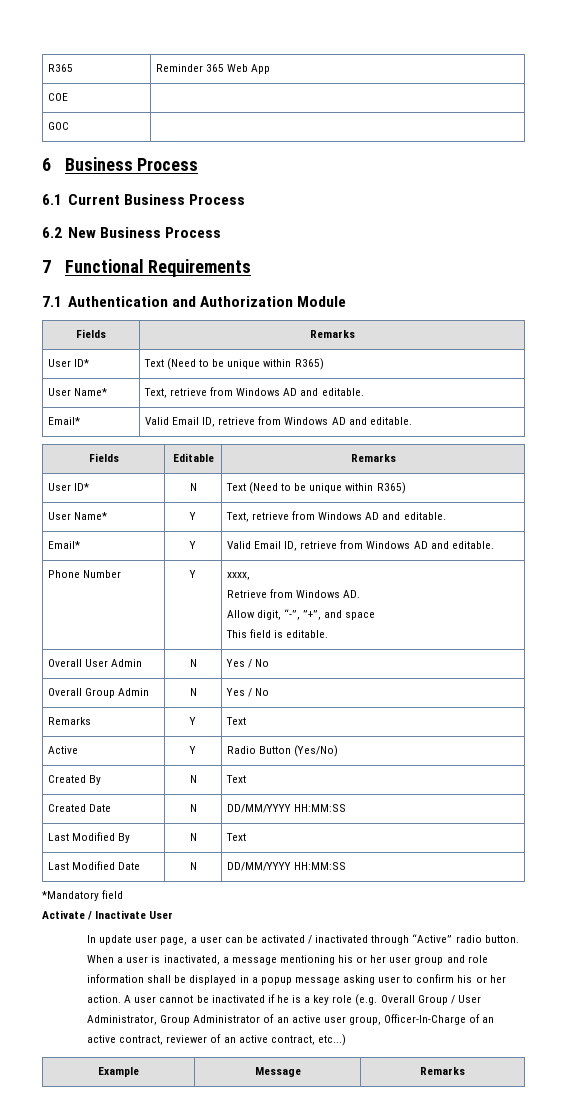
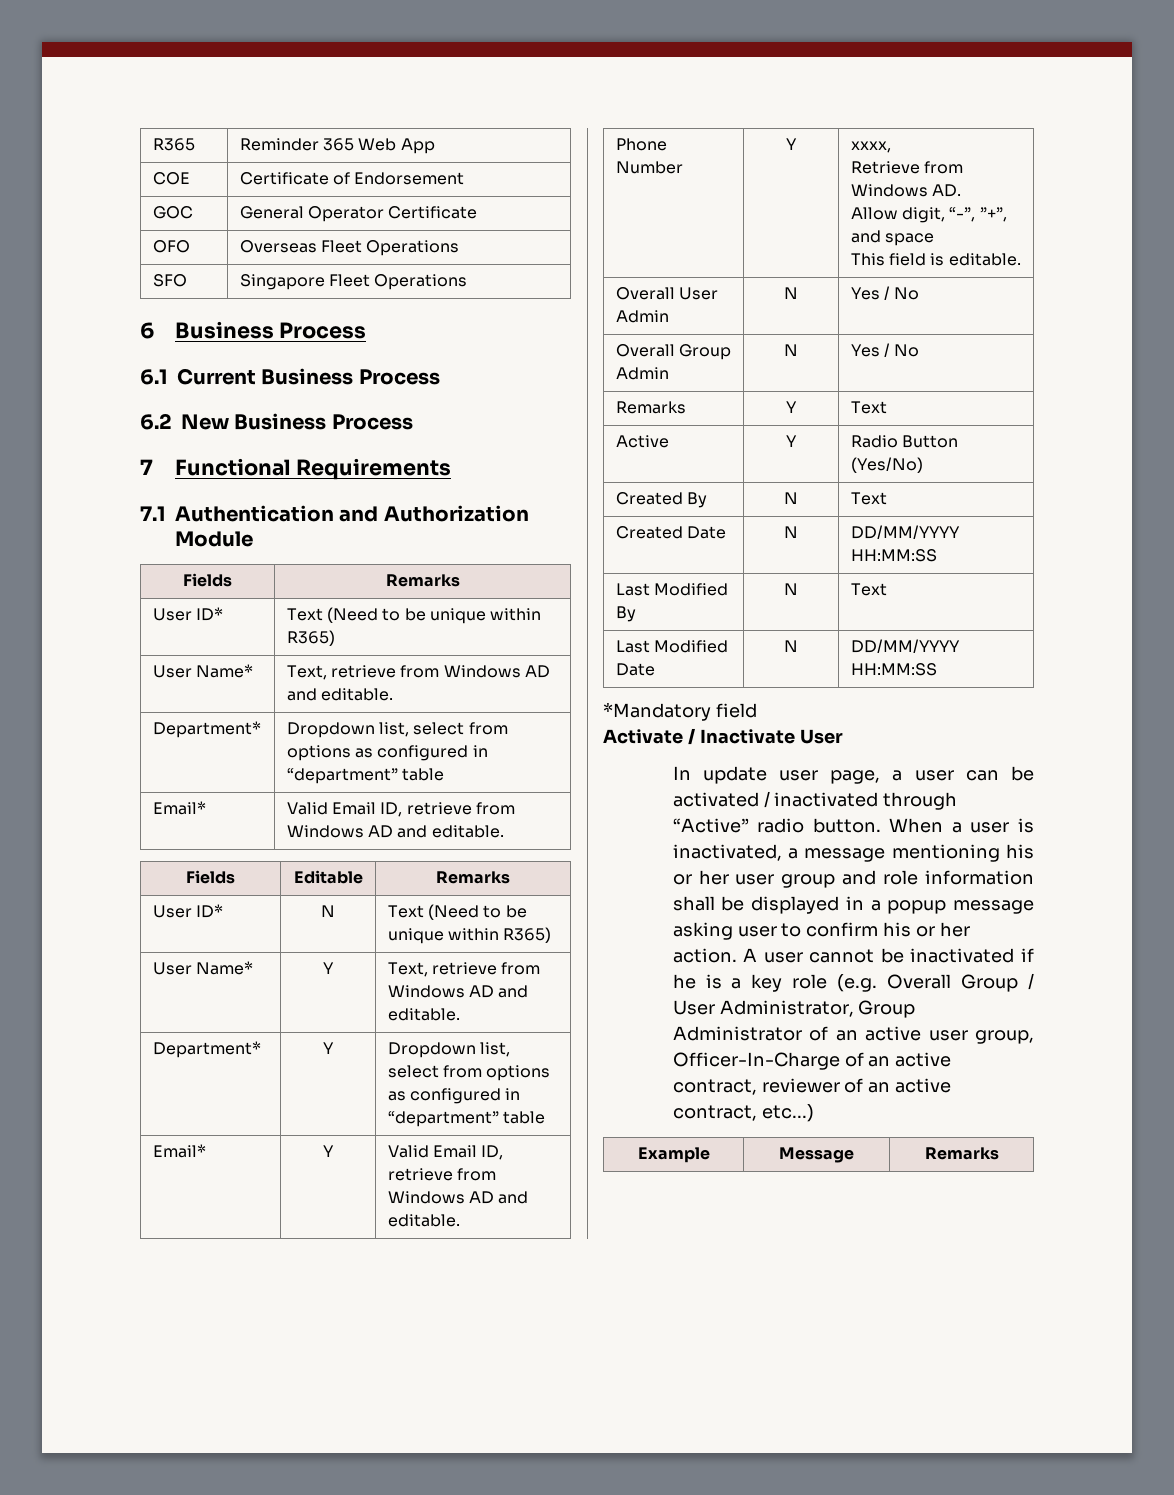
[47,122,69,130] // GOC | -> [239,172,465,185] [152,206,193,219] [239,206,478,222] [152,240,190,253] [239,240,460,256] [152,274,187,287] [239,274,468,290] Certificate of Endorsement // GOC | General Operator Certificate // OFO | Overseas Fleet Operations // SFO | Singapore Fleet Operations
(364, 392) none -> [152,721,261,738] [286,722,508,738] [286,745,488,761] [286,768,444,784] // Department* | Dropdown list, select from options as configured in “department” table
(446, 516) none -> [152,1041,261,1058] [323,1042,334,1054] [387,1042,510,1058] [387,1065,551,1081] [387,1088,521,1104] [387,1111,545,1127] // Department* | Y | Dropdown list, select from options as configured in “department” table

